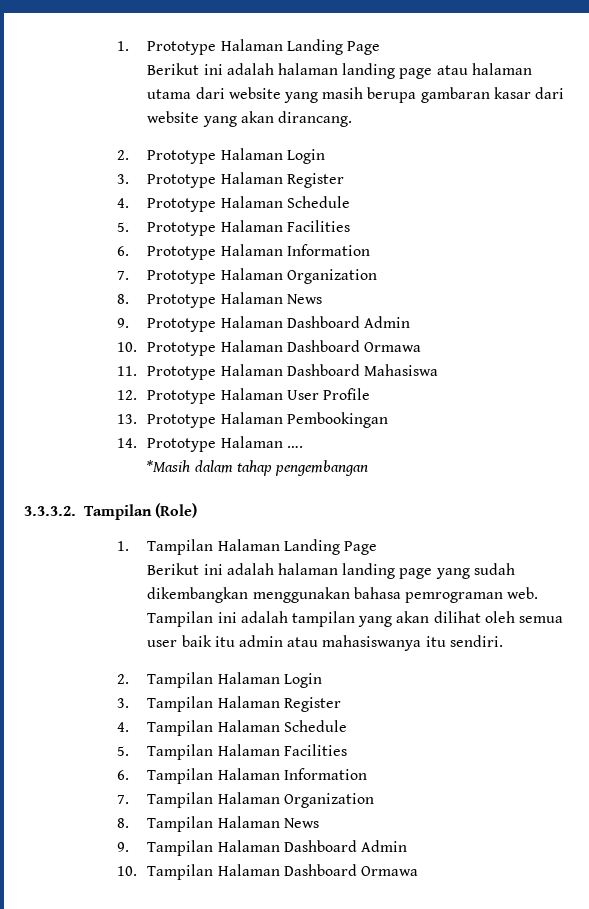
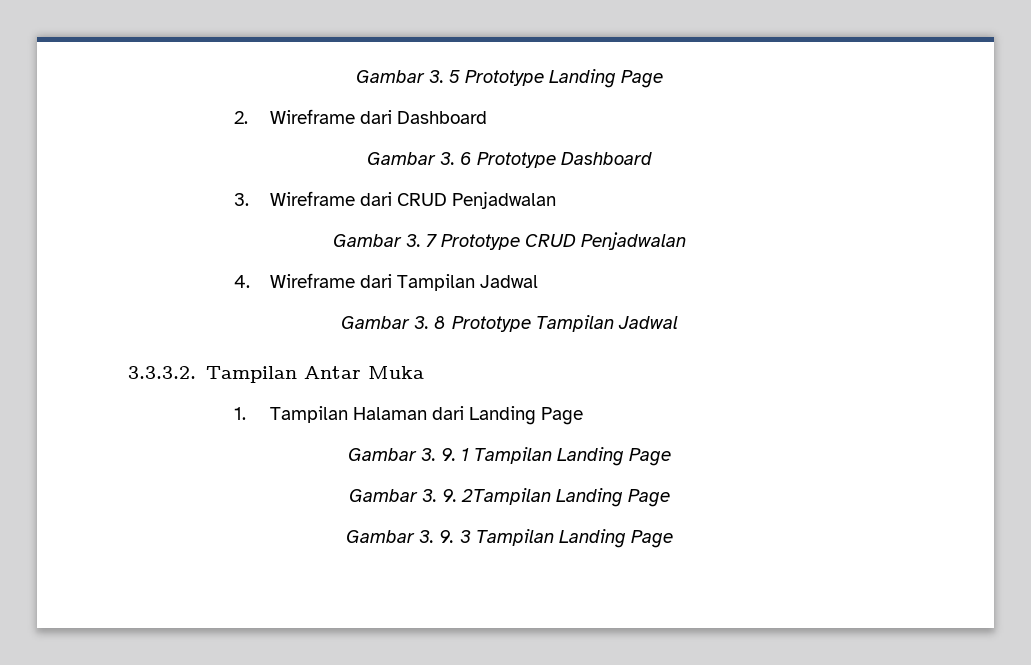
[116,39,381,55] [147,63,532,79] [147,87,564,103] [147,111,353,127] [116,148,325,164] [116,172,344,188] [116,196,350,212] [116,220,350,236] [116,244,370,260] [116,268,377,284] [116,292,322,308] [116,316,411,332] [116,340,422,356] [116,364,439,380] [116,388,371,404] [116,412,388,428] [116,436,303,452] [146,460,369,476] 1. Prototype Halaman Landing Page // Berikut ini adalah halaman landing page atau halaman utama dari website yang masih berupa gambaran kasar dari website yang akan dirancang. // 2. Prototype Halaman Login // 3. Prototype Halaman Register // 4. Prototype Halaman Schedule // 5. Prototype Halaman Facilities // 6. Prototype Halaman Information // 7. Prototype Halaman Organization // 8. Prototype Halaman News // 9. Prototype Halaman Dashboard Admin // 10. Prototype Halaman Dashboard Ormawa // 11. Prototype Halaman Dashboard Mahasiswa // 12. Prototype Halaman User Profile // 13. Prototype Halaman Pembookingan // 14. Prototype Halaman …. // *Masih dalam tahap pengembangan -> [355,69,664,88] [234,109,488,124] [366,152,653,168] [234,191,557,209] [332,232,687,250] [234,273,539,291] [341,315,678,332] Gambar 3. 5 Prototype Landing Page // 2. Wireframe dari Dashboard // Gambar 3. 6 Prototype Dashboard // 3. Wireframe dari CRUD Penjadwalan // Gambar 3. 7 Prototype CRUD Penjadwalan // 4. Wireframe dari Tampilan Jadwal // Gambar 3. 8 Prototype Tampilan Jadwal
[154,503,197,518] (Role) -> [303,366,424,379] Antar Muka
[283,539,378,555] [147,563,515,579] [147,587,539,603] [147,611,563,627] [147,635,503,651] [116,672,322,688] [116,696,341,712] [116,720,347,736] [116,744,347,760] [116,768,367,784] [116,792,374,808] [116,816,319,832] [116,840,408,856] [116,864,419,880] Landing Page // Berikut ini adalah halaman landing page yang sudah dikembangkan menggunakan bahasa pemrograman web. Tampilan ini adalah tampilan yang akan dilihat oleh semua user baik itu admin atau mahasiswanya itu sendiri. // 2. Tampilan Halaman Login // 3. Tampilan Halaman Register // 4. Tampilan Halaman Schedule // 5. Tampilan Halaman Facilities // 6. Tampilan Halaman Information // 7. Tampilan Halaman Organization // 8. Tampilan Halaman News // 9. Tampilan Halaman Dashboard Admin // 10. Tampilan Halaman Dashboard Ormawa -> [432,406,584,425] [347,447,672,466] [348,488,671,507] [346,529,673,548] dari Landing Page // Gambar 3. 9. 1 Tampilan Landing Page // Gambar 3. 9. 2Tampilan Landing Page // Gambar 3. 9. 3 Tampilan Landing Page

